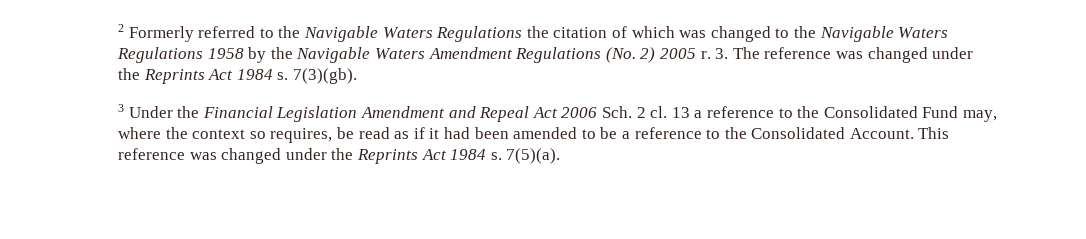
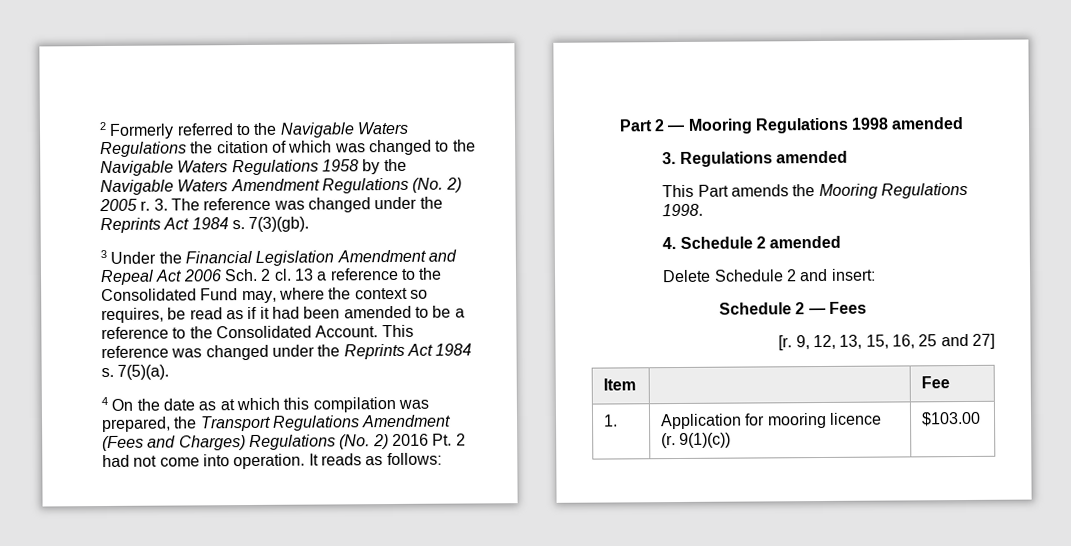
(561, 156) none -> [101,396,430,413] [101,414,452,433] [102,433,466,452] [102,452,442,470] [618,117,965,134] [662,150,849,167] [662,182,968,200] [662,203,704,217] [662,235,842,250] [662,268,876,283] [719,301,867,315] [778,333,995,351] [603,378,637,391] [921,376,951,389] [603,414,619,427] [660,412,883,430] [661,432,732,449] [921,411,982,427] // 4 On the date as at which this compilation was prepared, the Transport Regulations Amendment (Fees and Charges) Regulations (No. 2) 2016 Pt. 2 had not come into operation. It reads as follows: // Part 2 — Mooring Regulations 1998 amended // 3. Regulations amended // This Part amends the Mooring Regulations 1998. // 4. Schedule 2 amended // Delete Schedule 2 and insert: // Schedule 2 — Fees // [r. 9, 12, 13, 15, 16, 25 and 27] // Item | | Fee // 1. | Application for mooring licence (r. 9(1)(c)) | $103.00

